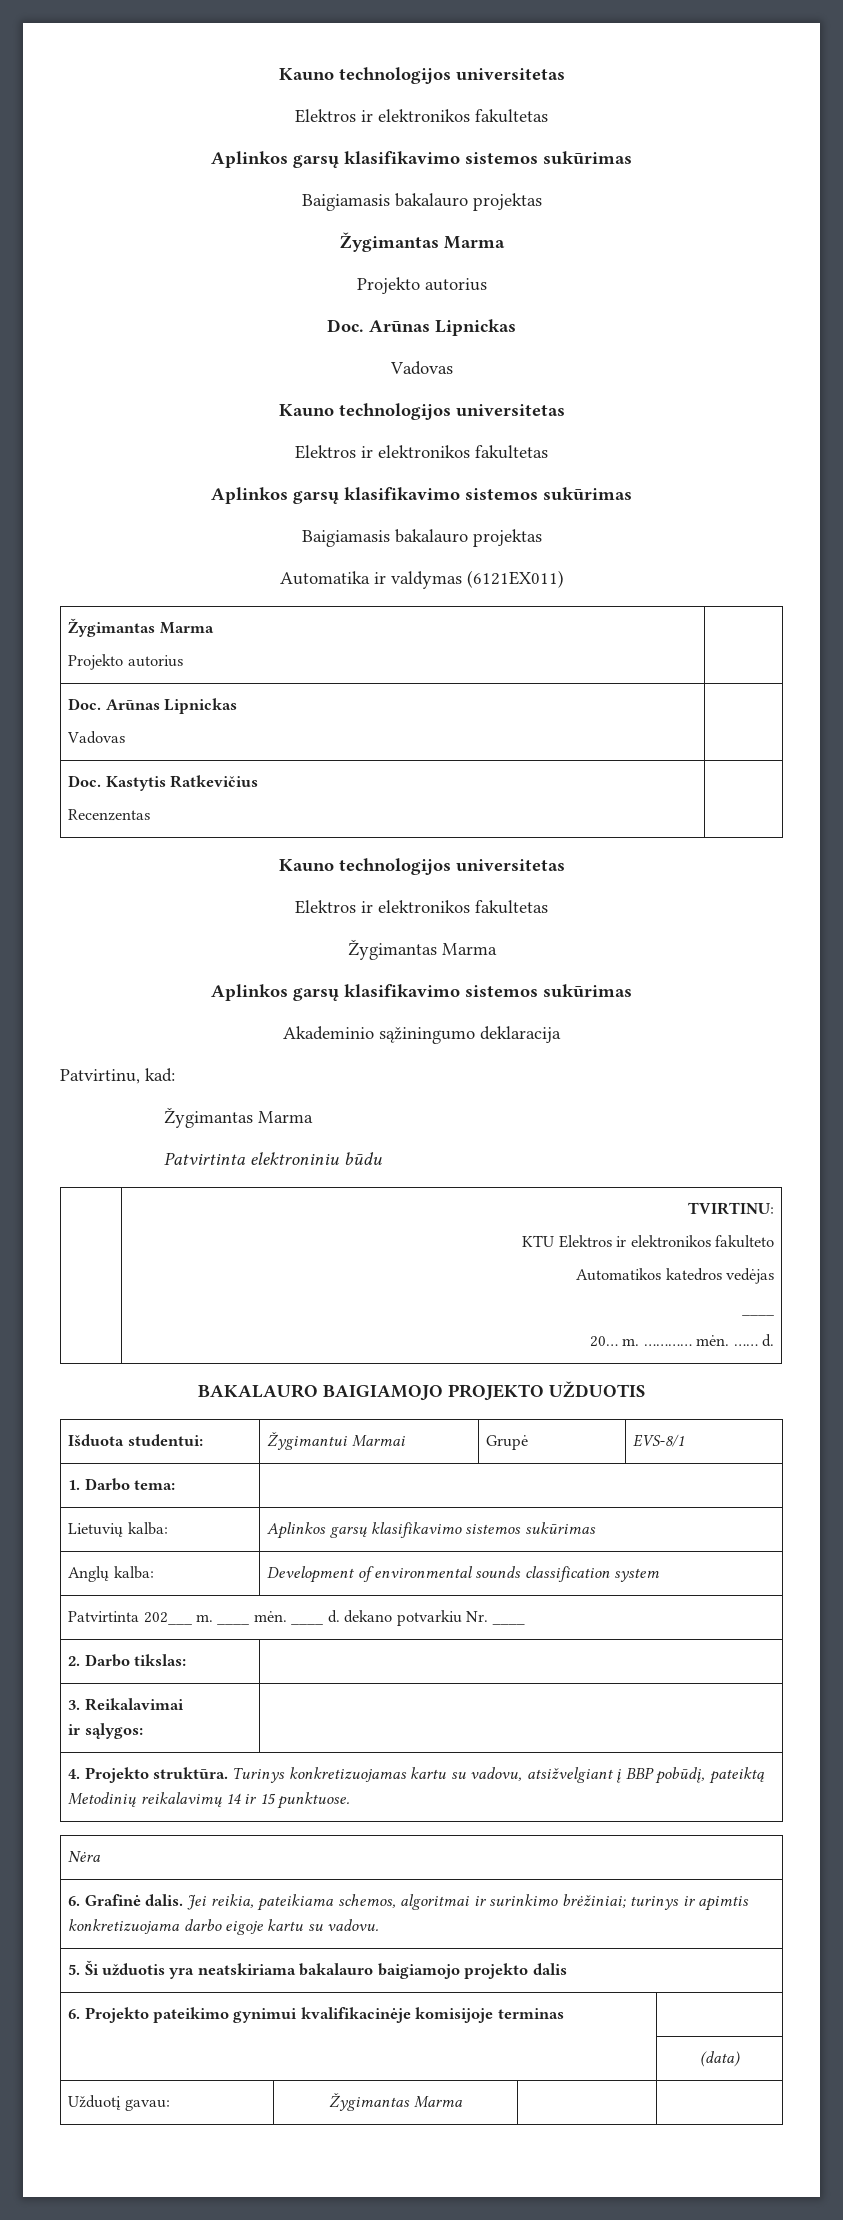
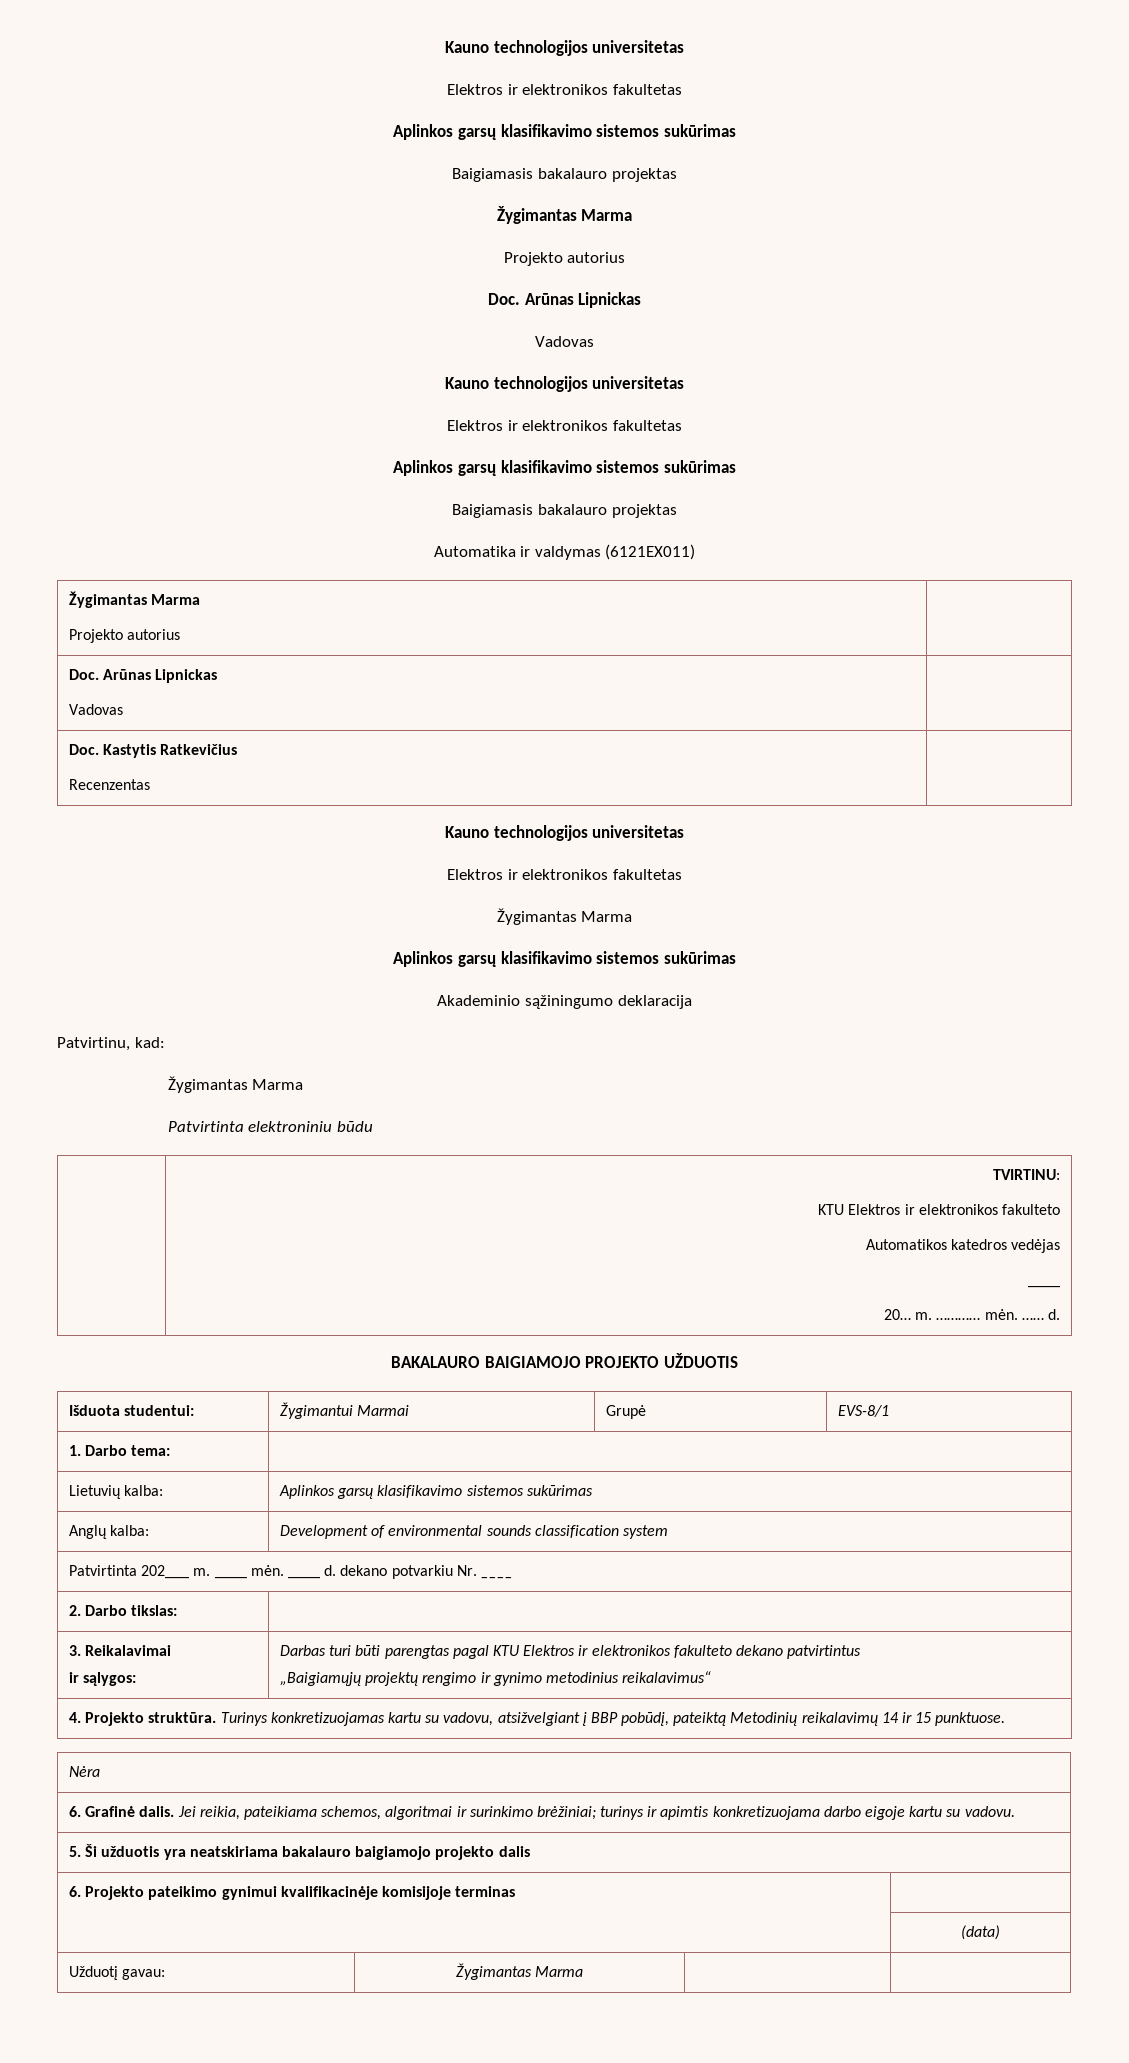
(143, 1731) none -> [280,1645,862,1659] [280,1671,712,1686] Darbas turi būti parengtas pagal KTU Elektros ir elektronikos fakulteto dekano patvirtintus // „Baigiamųjų projektų rengimo ir gynimo metodinius reikalavimus“

